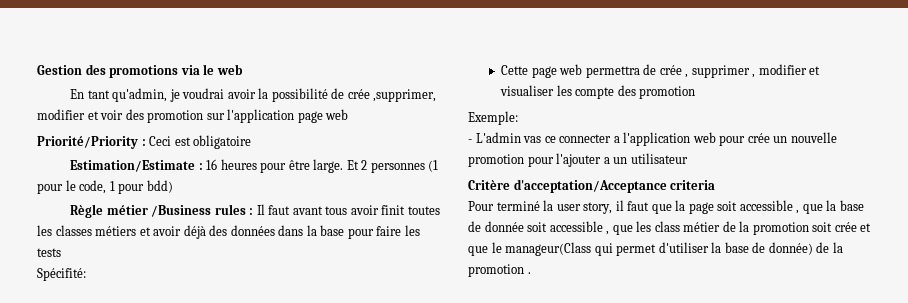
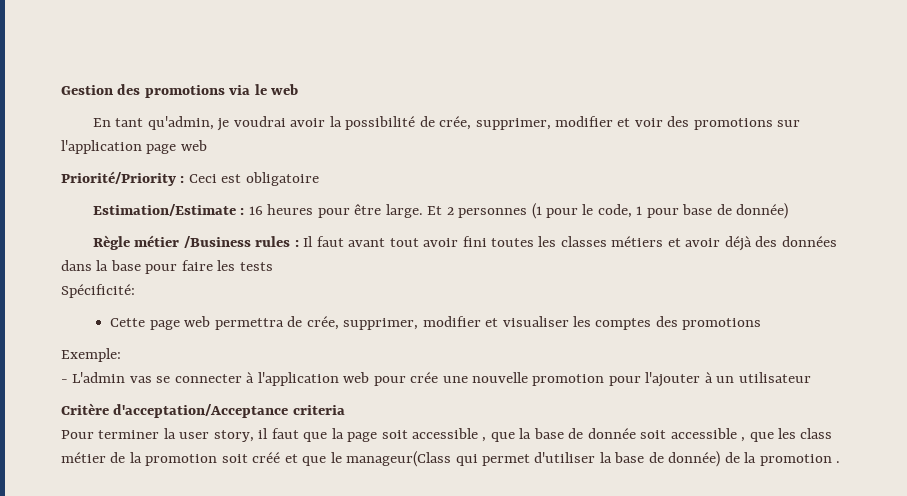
[347,89,437,102] crée ,supprimer, -> [439,116,551,130] crée, supprimer,
[147,110,204,123] promotion -> [693,118,773,130] promotions
[146,180,173,193] bdd) -> [682,203,789,219] base de donnée)
[325,205,406,215] tous avoir finit -> [389,236,487,247] tout avoir fini
[37,268,86,281] Spécifité: -> [61,284,135,298] Spécificité:
[659,65,756,78] crée , supprimer , -> [306,316,419,330] crée, supprimer,
[575,85,696,99] compte des promotion -> [595,316,762,330] comptes des promotions
[544,134,620,143] ce connecter a -> [156,372,255,383] se connecter à
[773,136,788,143] un -> [442,376,468,383] une
[603,157,610,164] a -> [704,372,713,383] à
[496,201,540,211] terminé -> [98,430,160,439] terminer
[834,222,857,232] crée -> [252,452,281,463] créé

